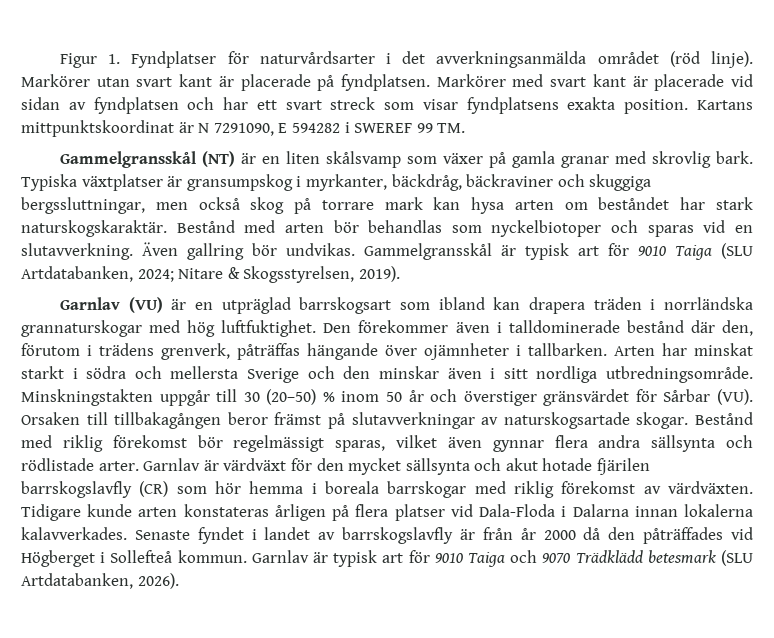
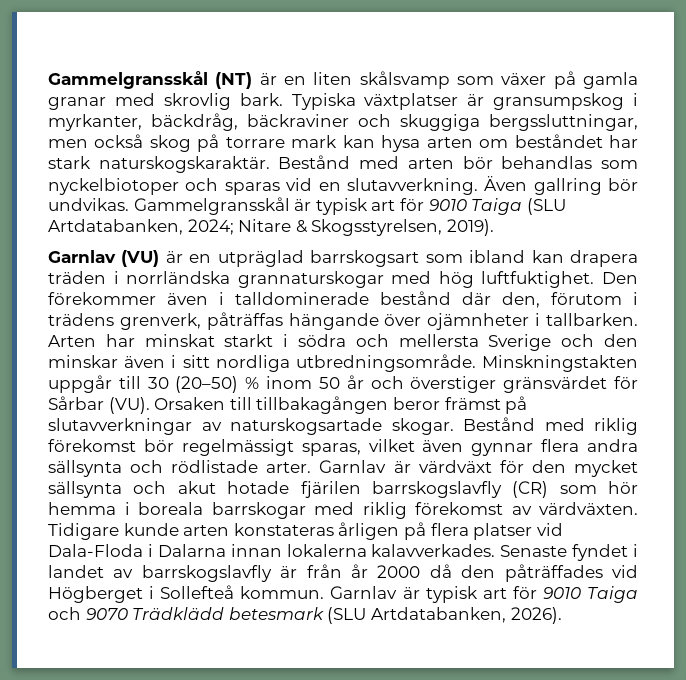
[59,51,753,68] [21,74,753,91] [21,97,753,114] [21,120,466,137] Figur 1. Fyndplatser för naturvårdsarter i det avverkningsanmälda området (röd linje). Markörer utan svart kant är placerade på fyndplatsen. Markörer med svart kant är placerade vid sidan av fyndplatsen och har ett svart streck som visar fyndplatsens exakta position. Kartans mittpunktskoordinat är N 7291090, E 594282 i SWEREF 99 TM. // -> (48, 80) none

